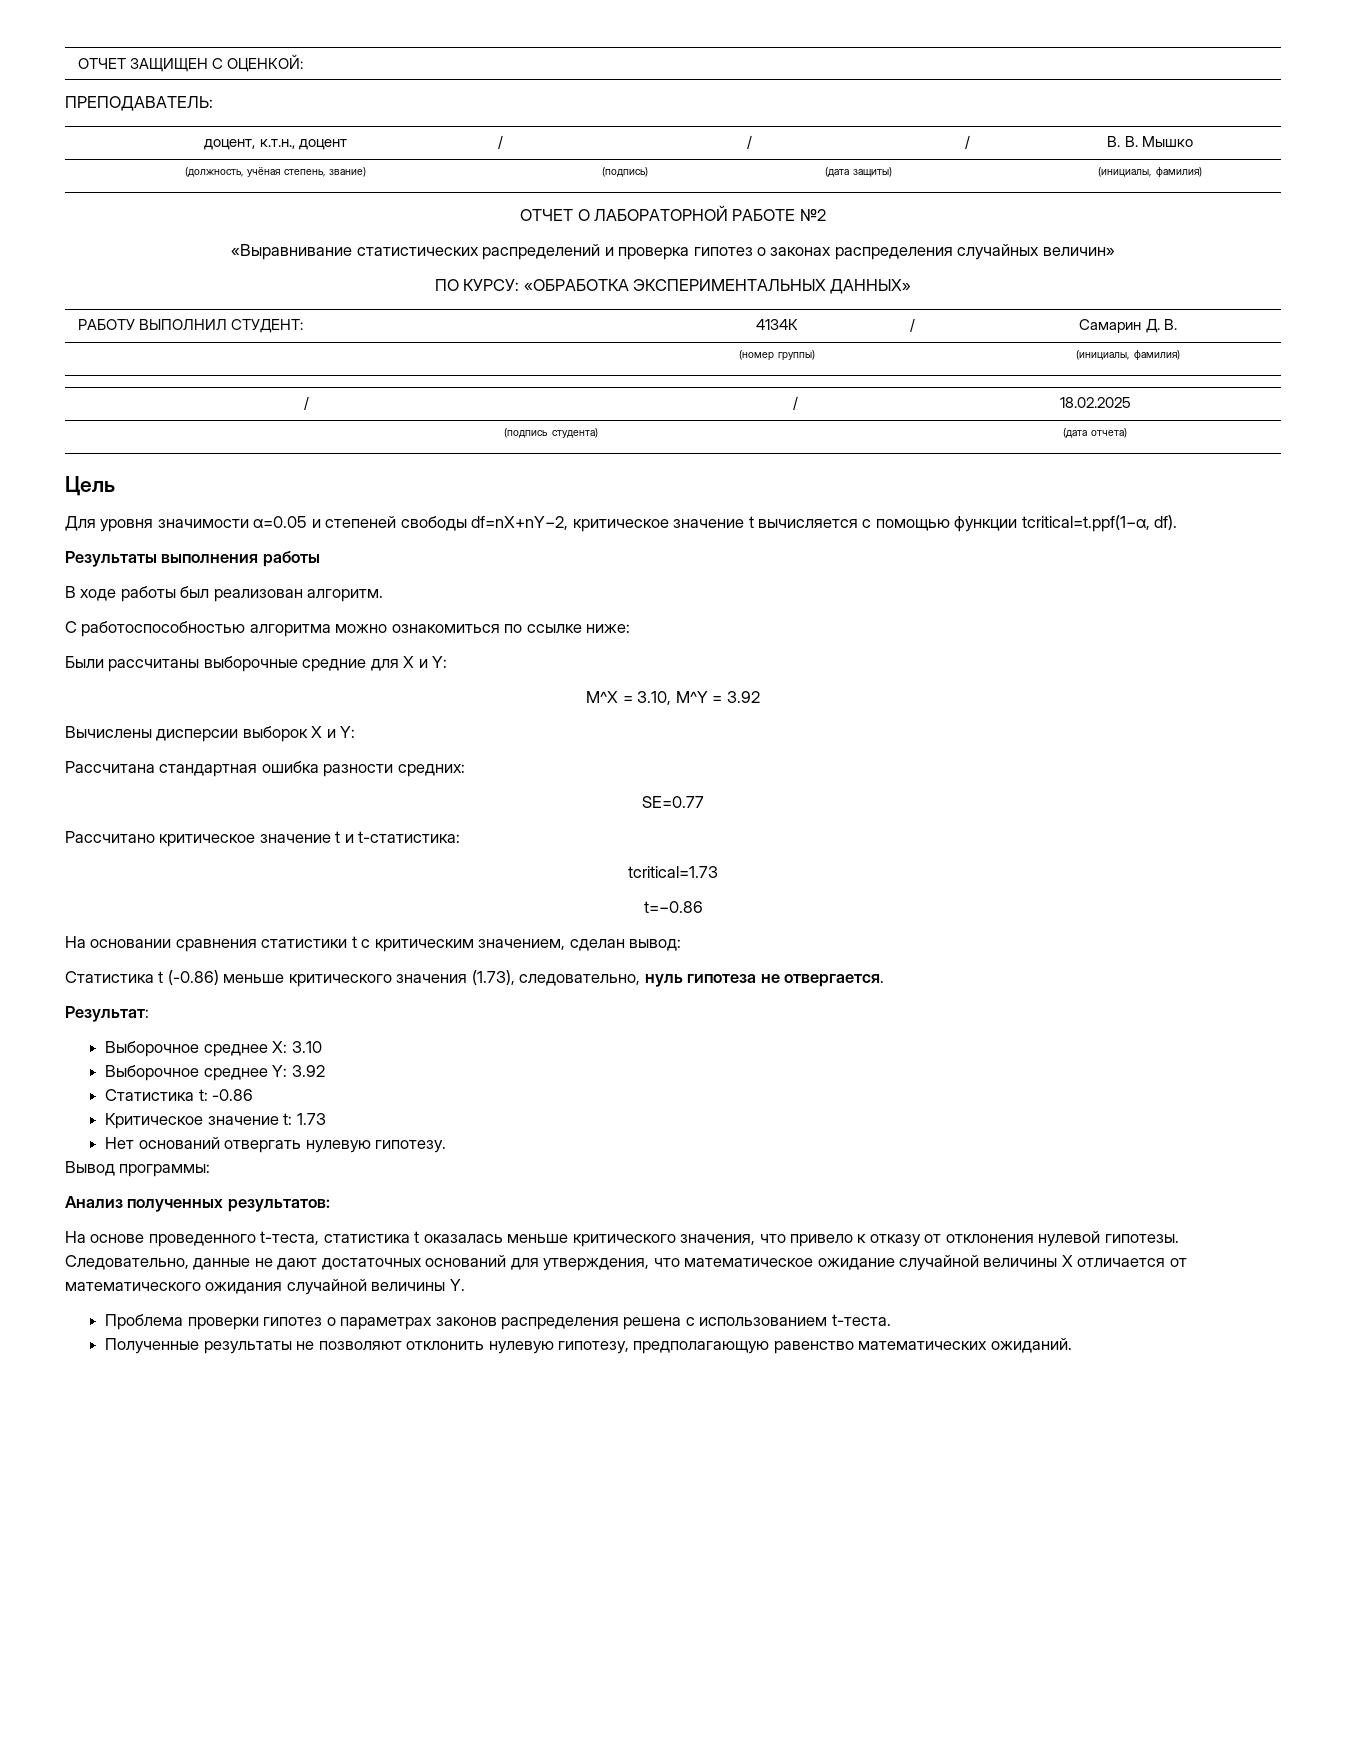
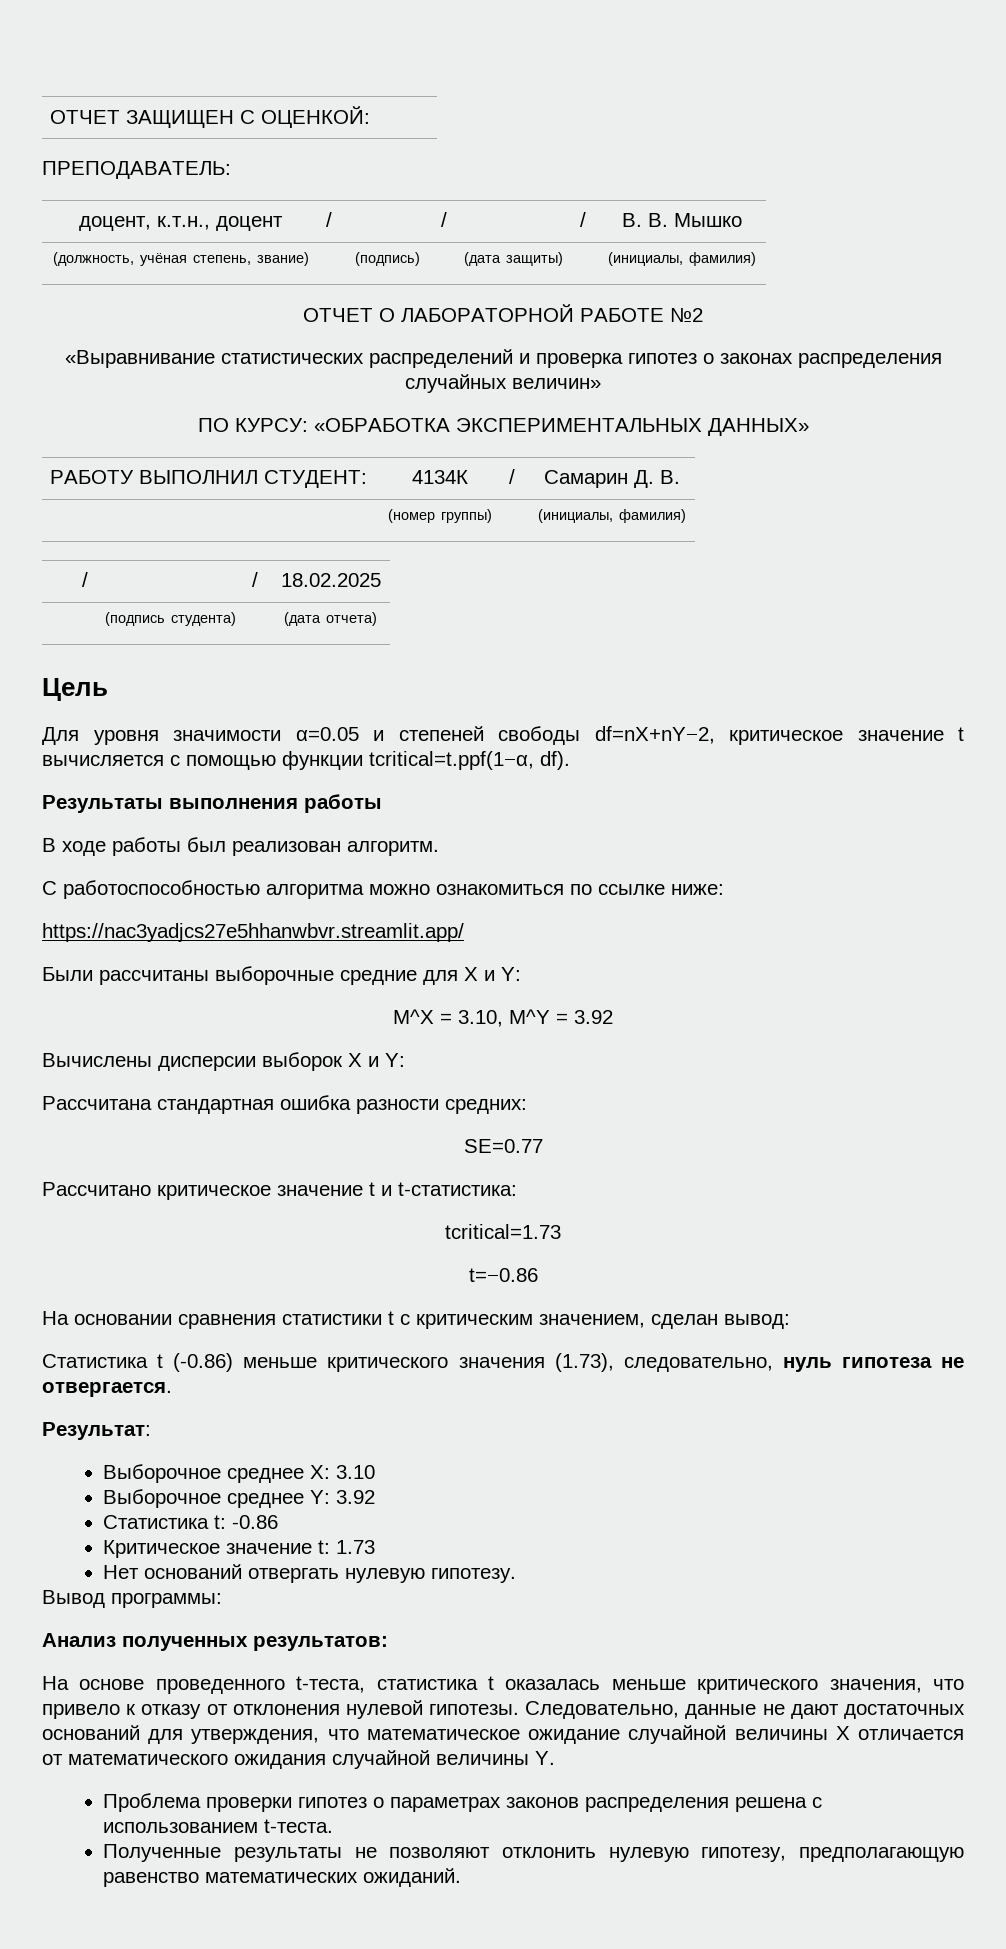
(631, 628) none -> [42,923,464,942] // https://nac3yadjcs27e5hhanwbvr.streamlit.app/

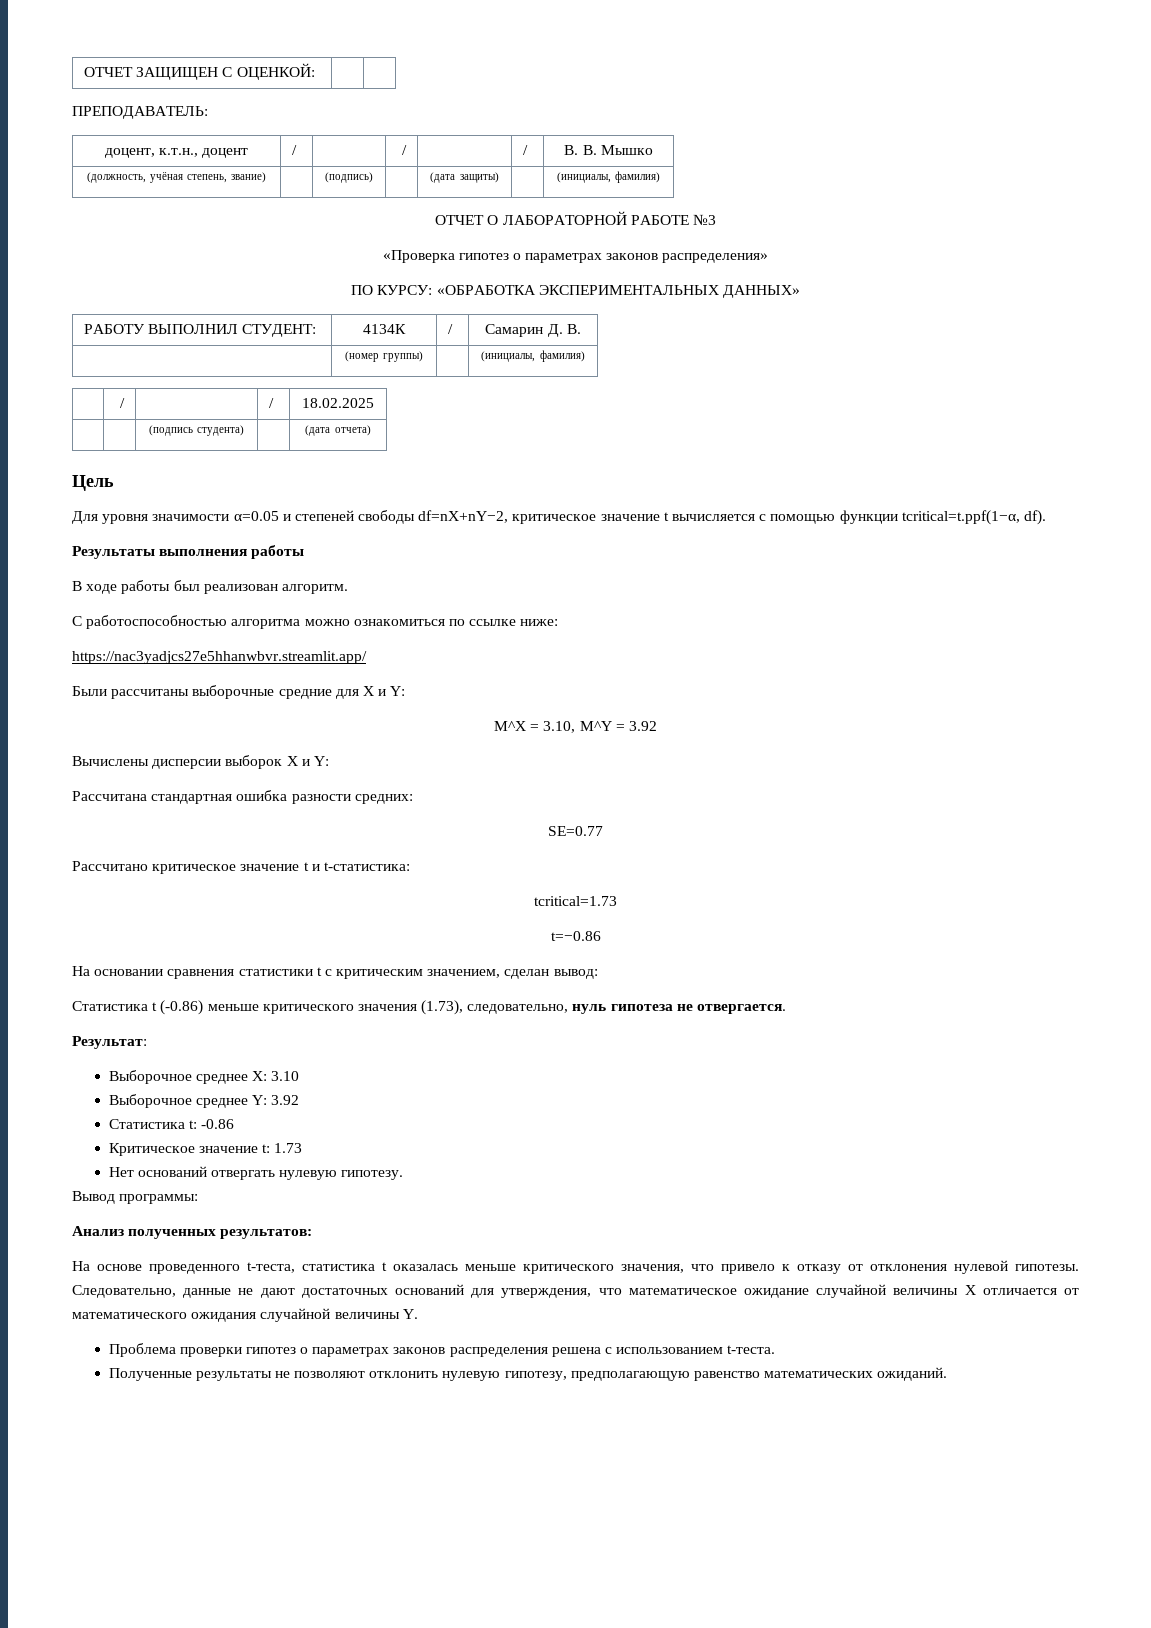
[670,308,703,322] [64,349,942,368] [405,374,601,393] №2 // «Выравнивание статистических распределений и проверка гипотез о законах распределения случайных величин» -> [692,214,716,225] [382,250,769,263] №3 // «Проверка гипотез о параметрах законов распределения»

